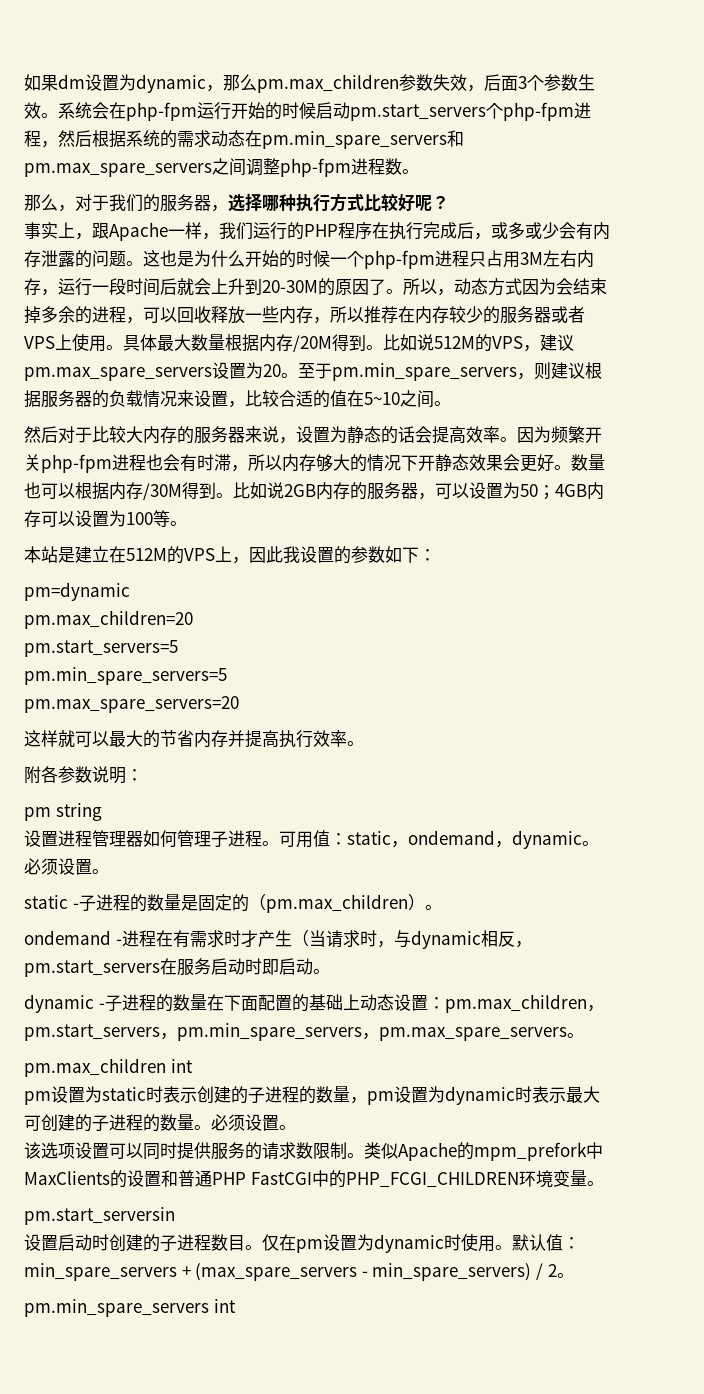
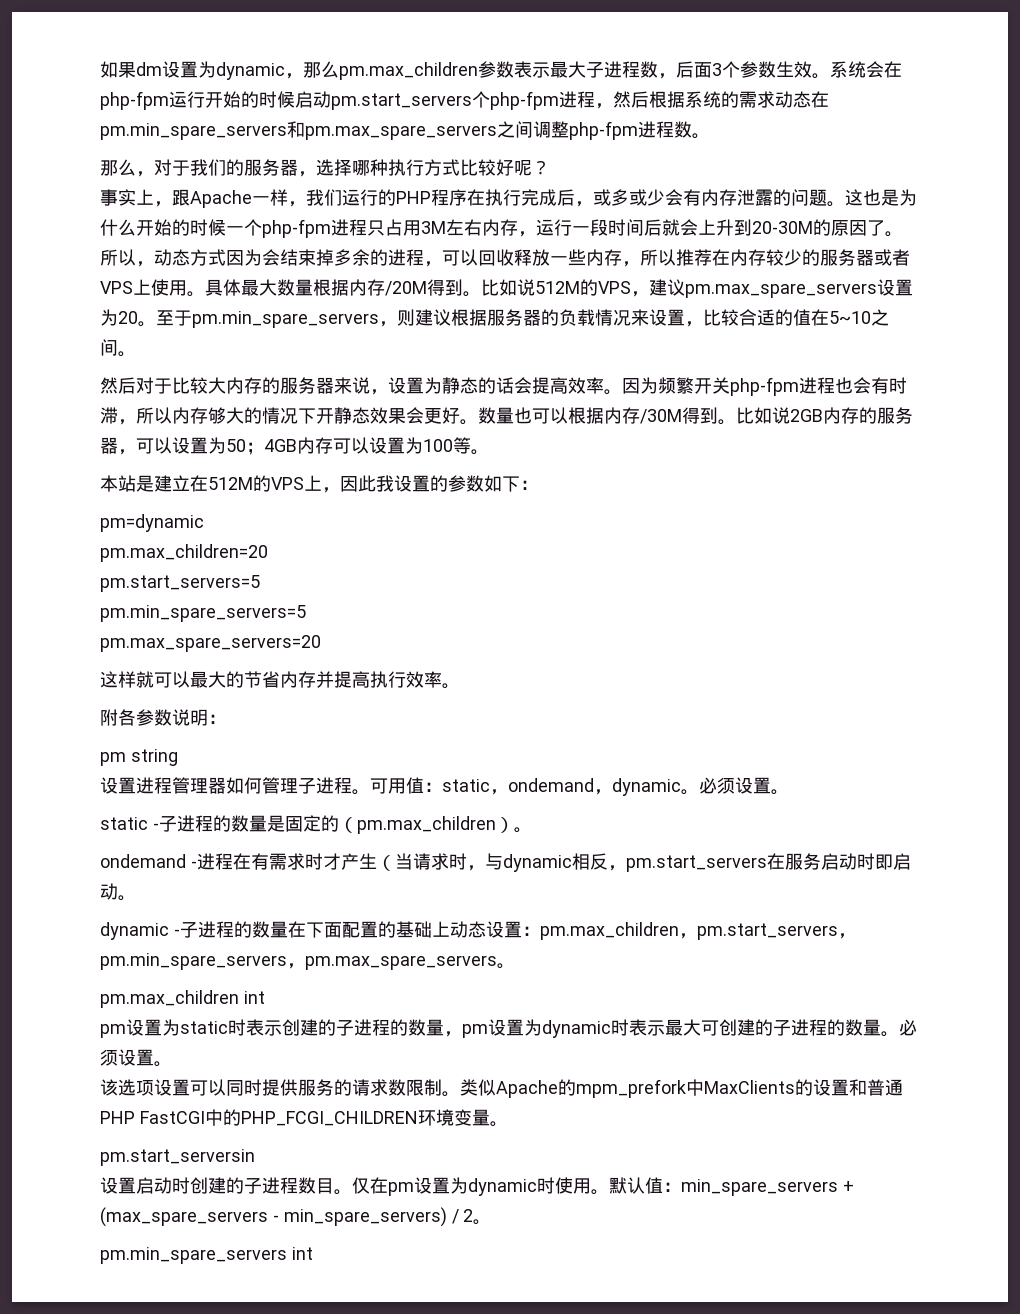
[433,74,467,91] 失效 -> [514,61,658,78] 表示最大子进程数

